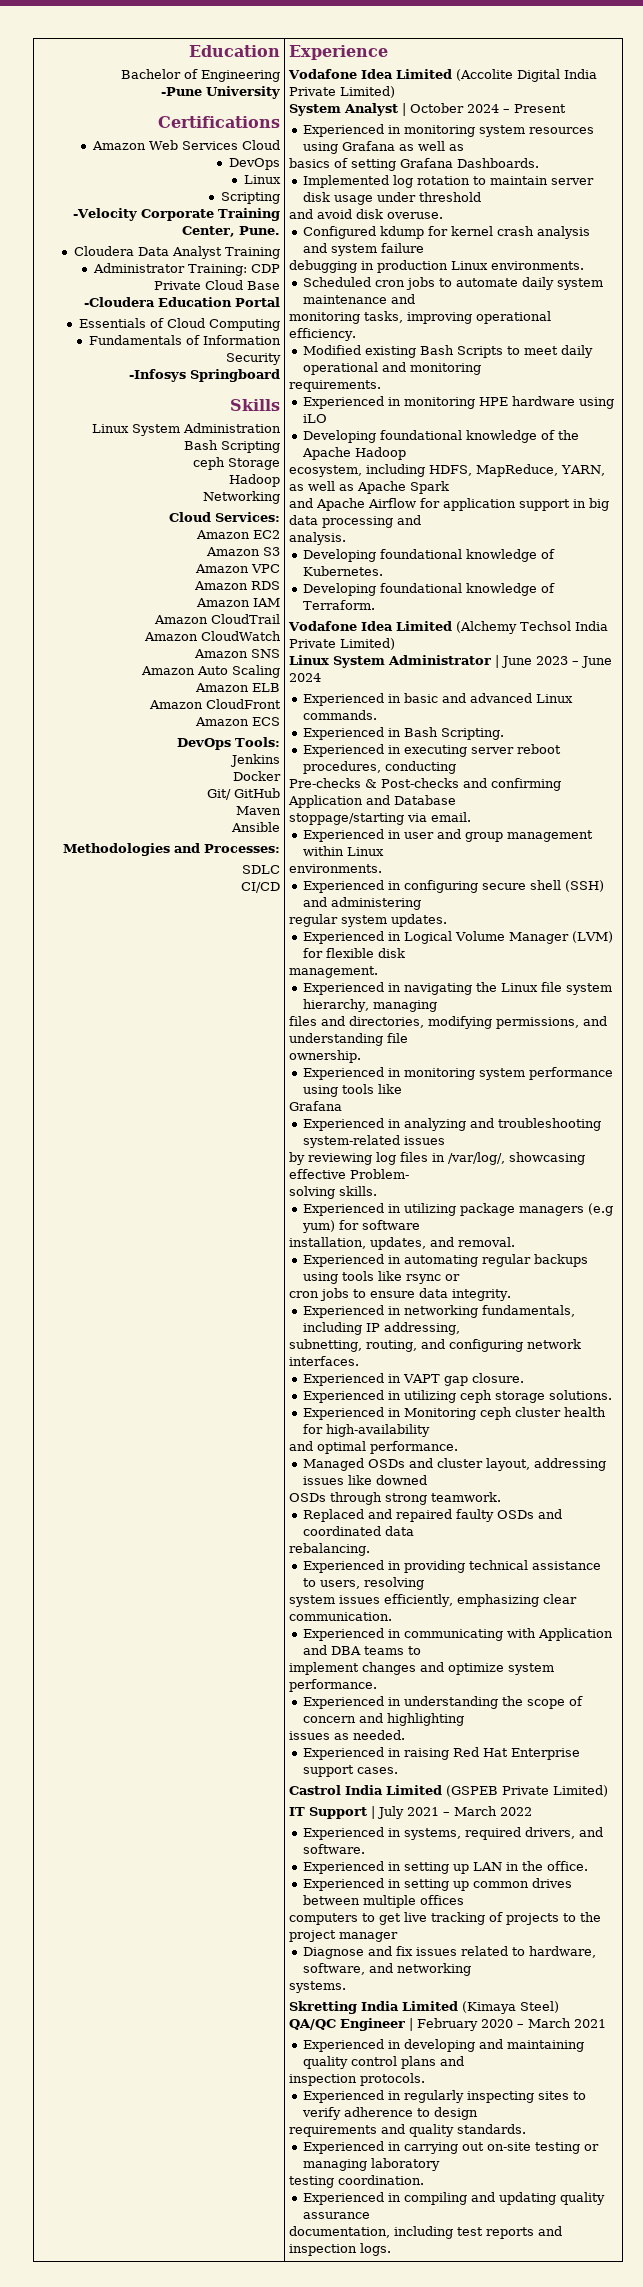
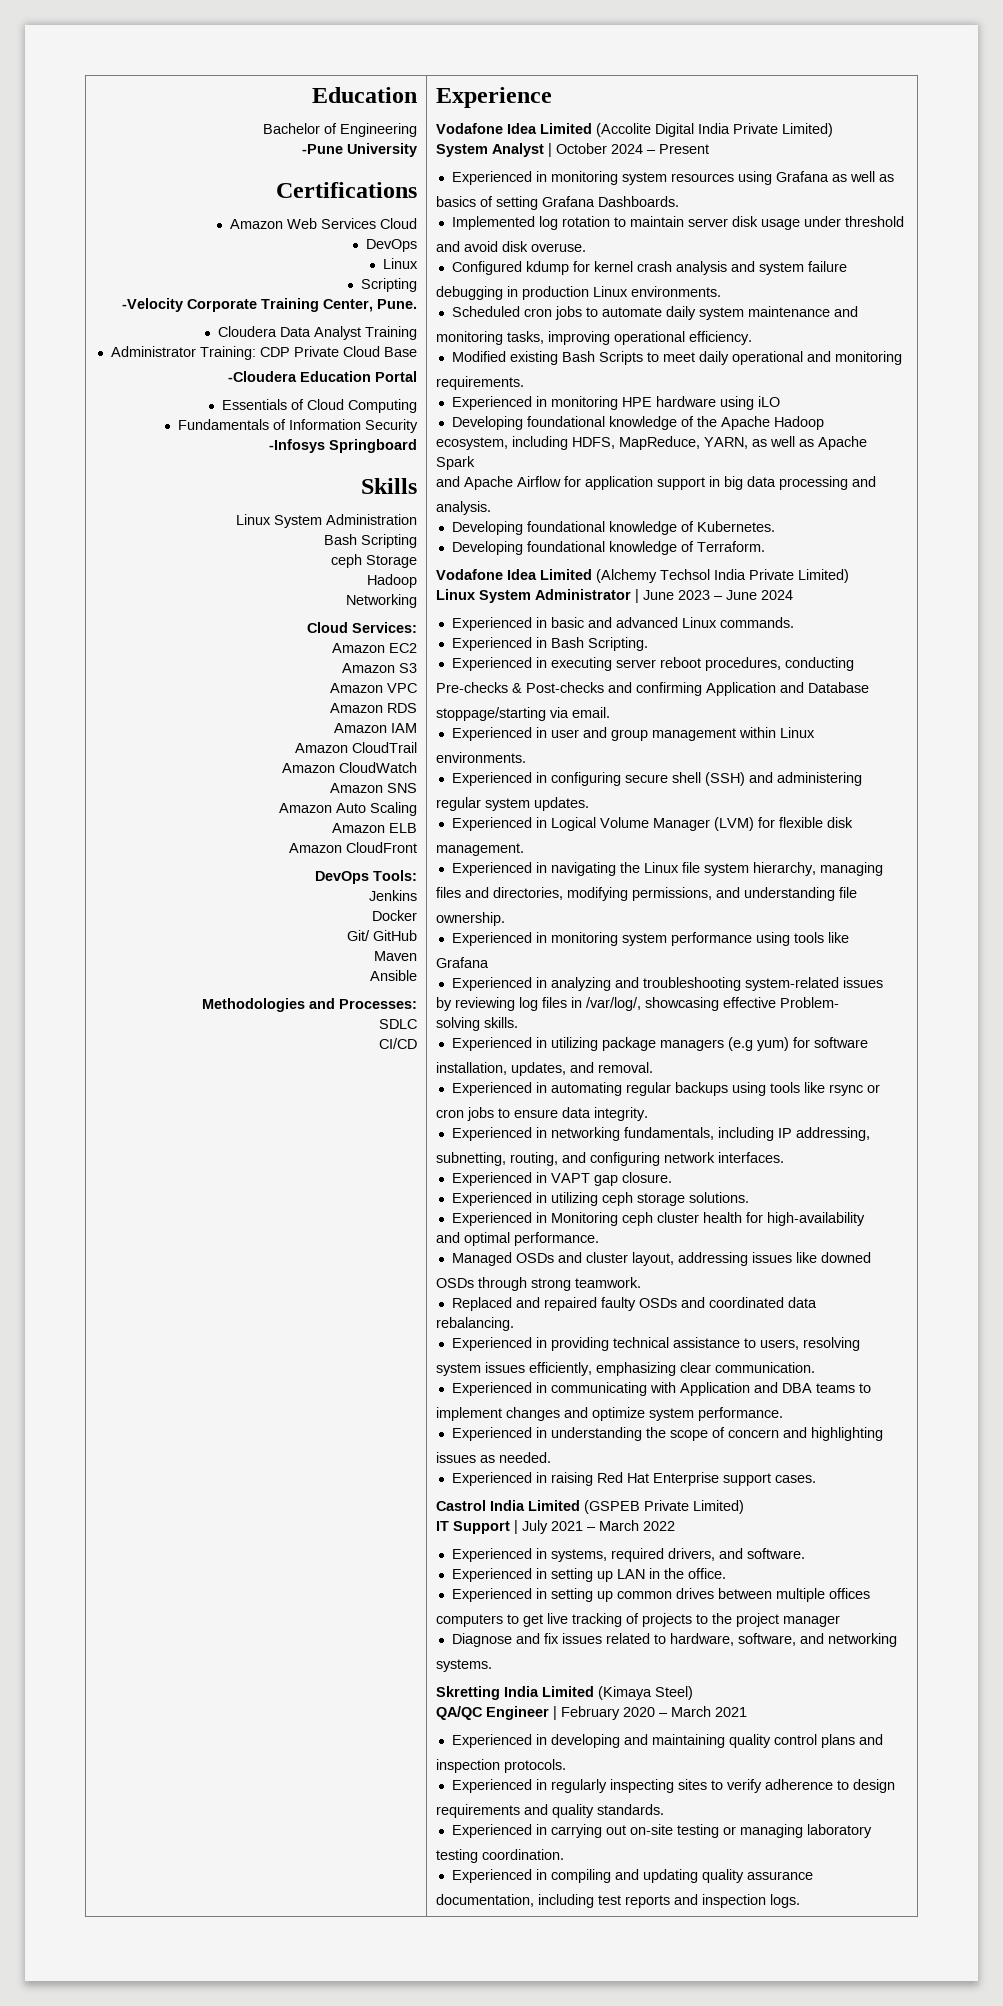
[194,717,280,726] // Amazon ECS -> (418, 847) none

